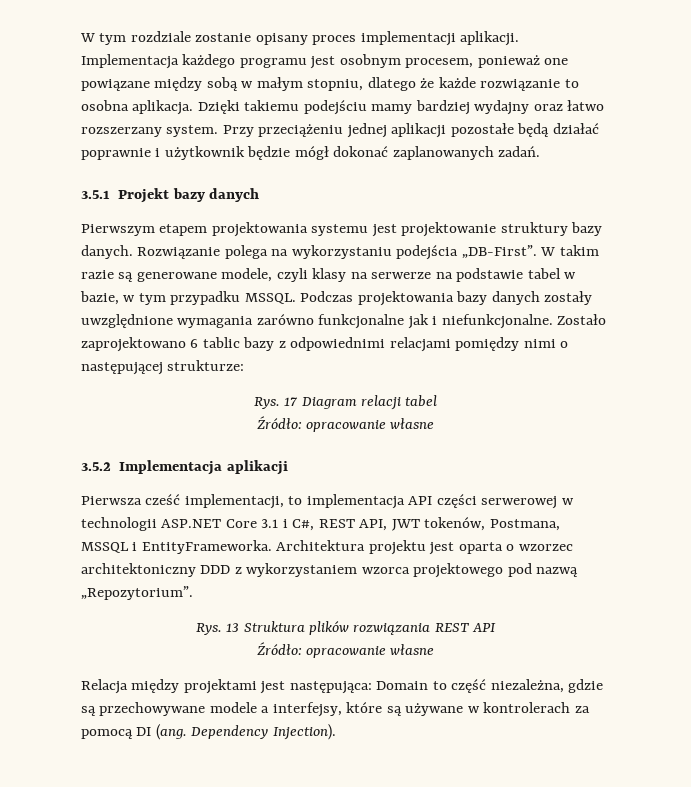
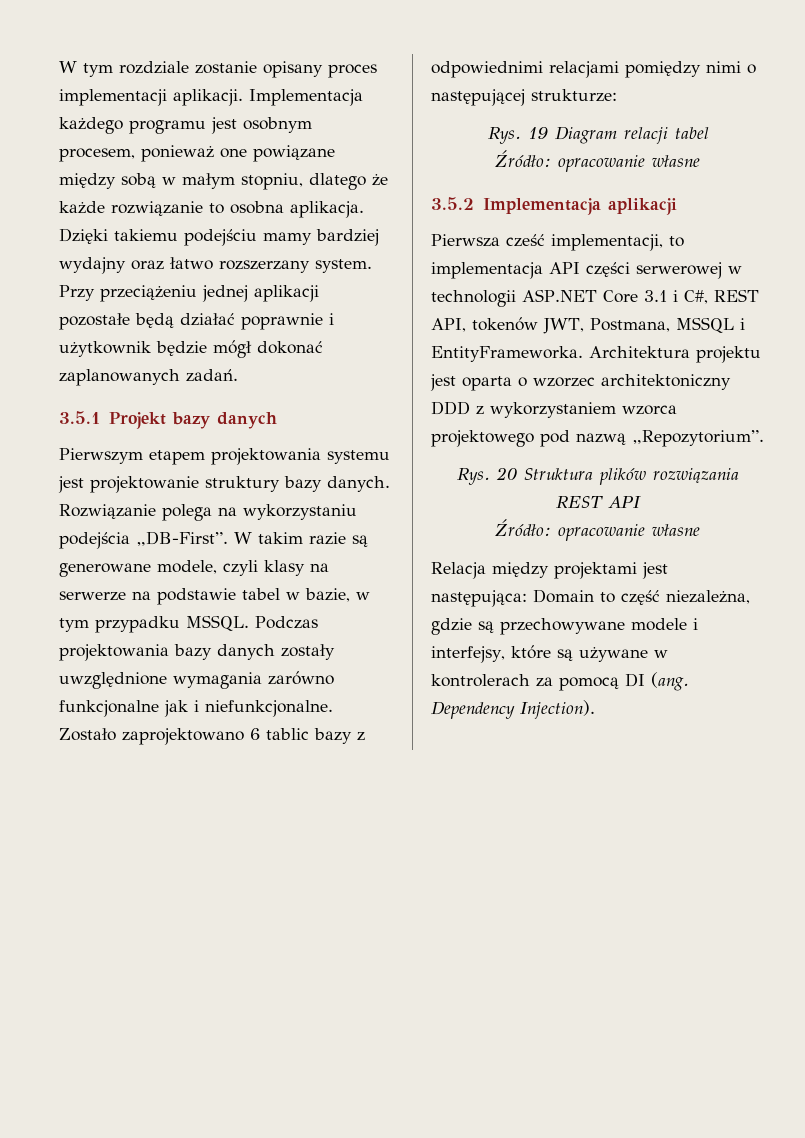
[284,397,299,406] 17 -> [527,127,548,139] 19
[391,517,486,531] JWT tokenów, -> [472,317,584,334] tokenów JWT,
[226,623,240,632] 13 -> [496,467,517,480] 20
[261,706,270,713] a -> [693,618,698,630] i

